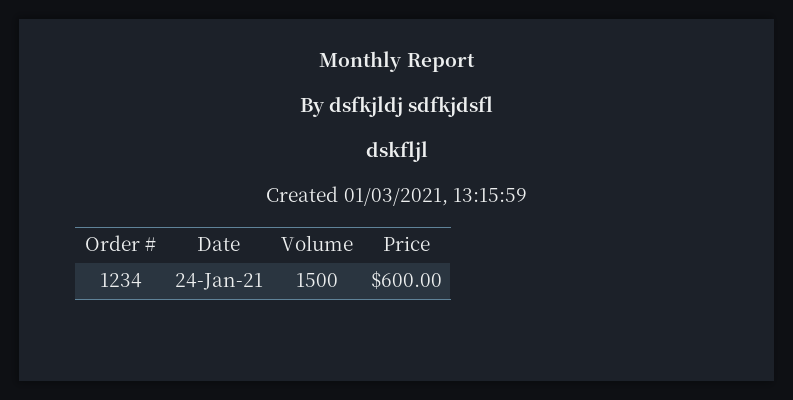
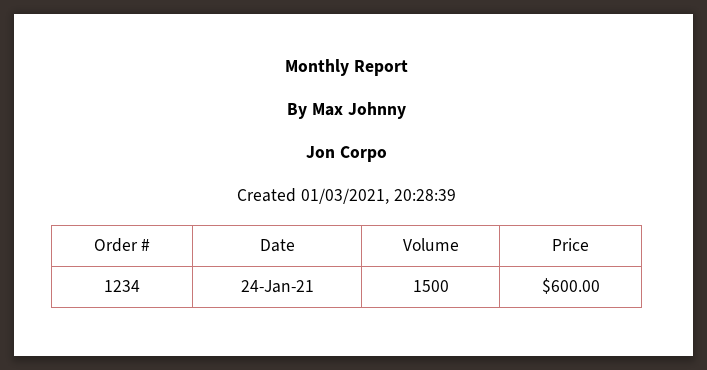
[329,96,494,117] [365,141,428,162] dsfkjldj sdfkjdsfl // dskfljl -> [312,102,406,119] [306,146,387,162] Max Johnny // Jon Corpo
[452,188,527,202] 13:15:59 -> [393,189,456,201] 20:28:39

